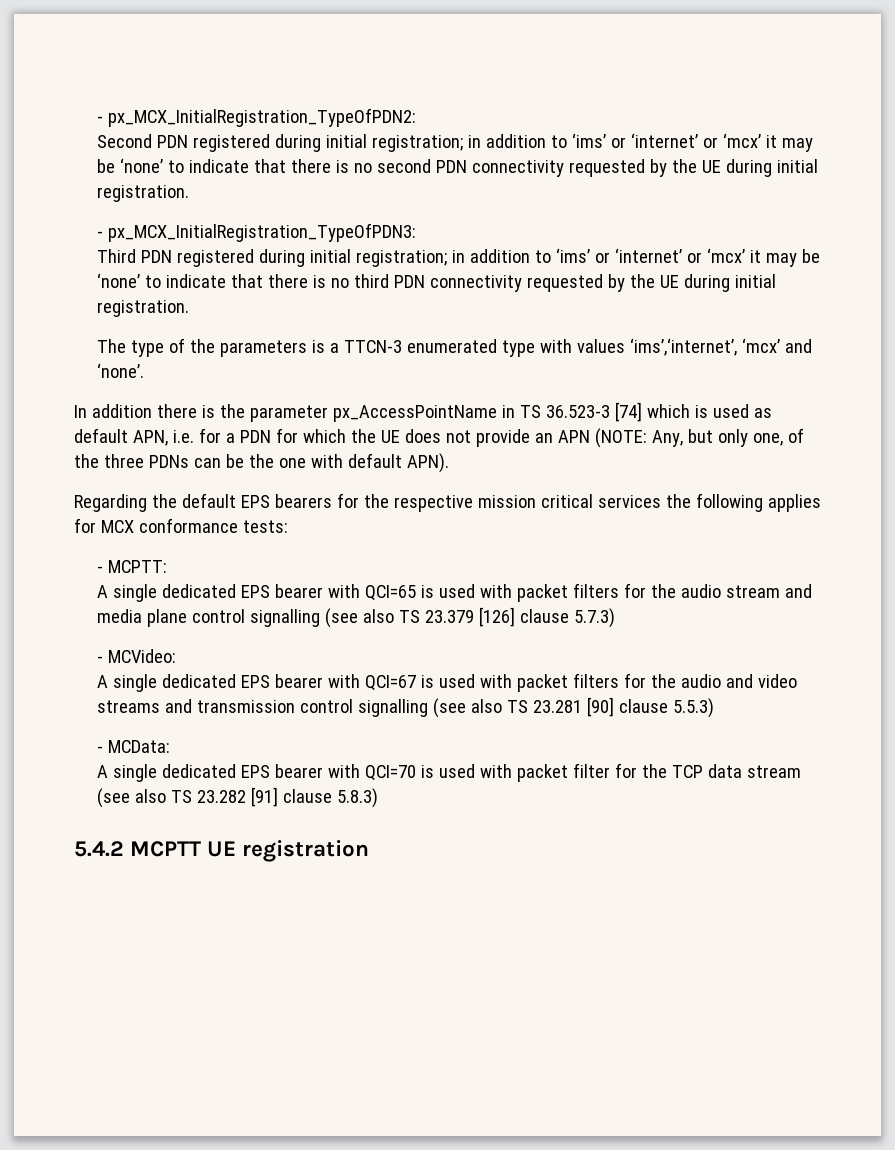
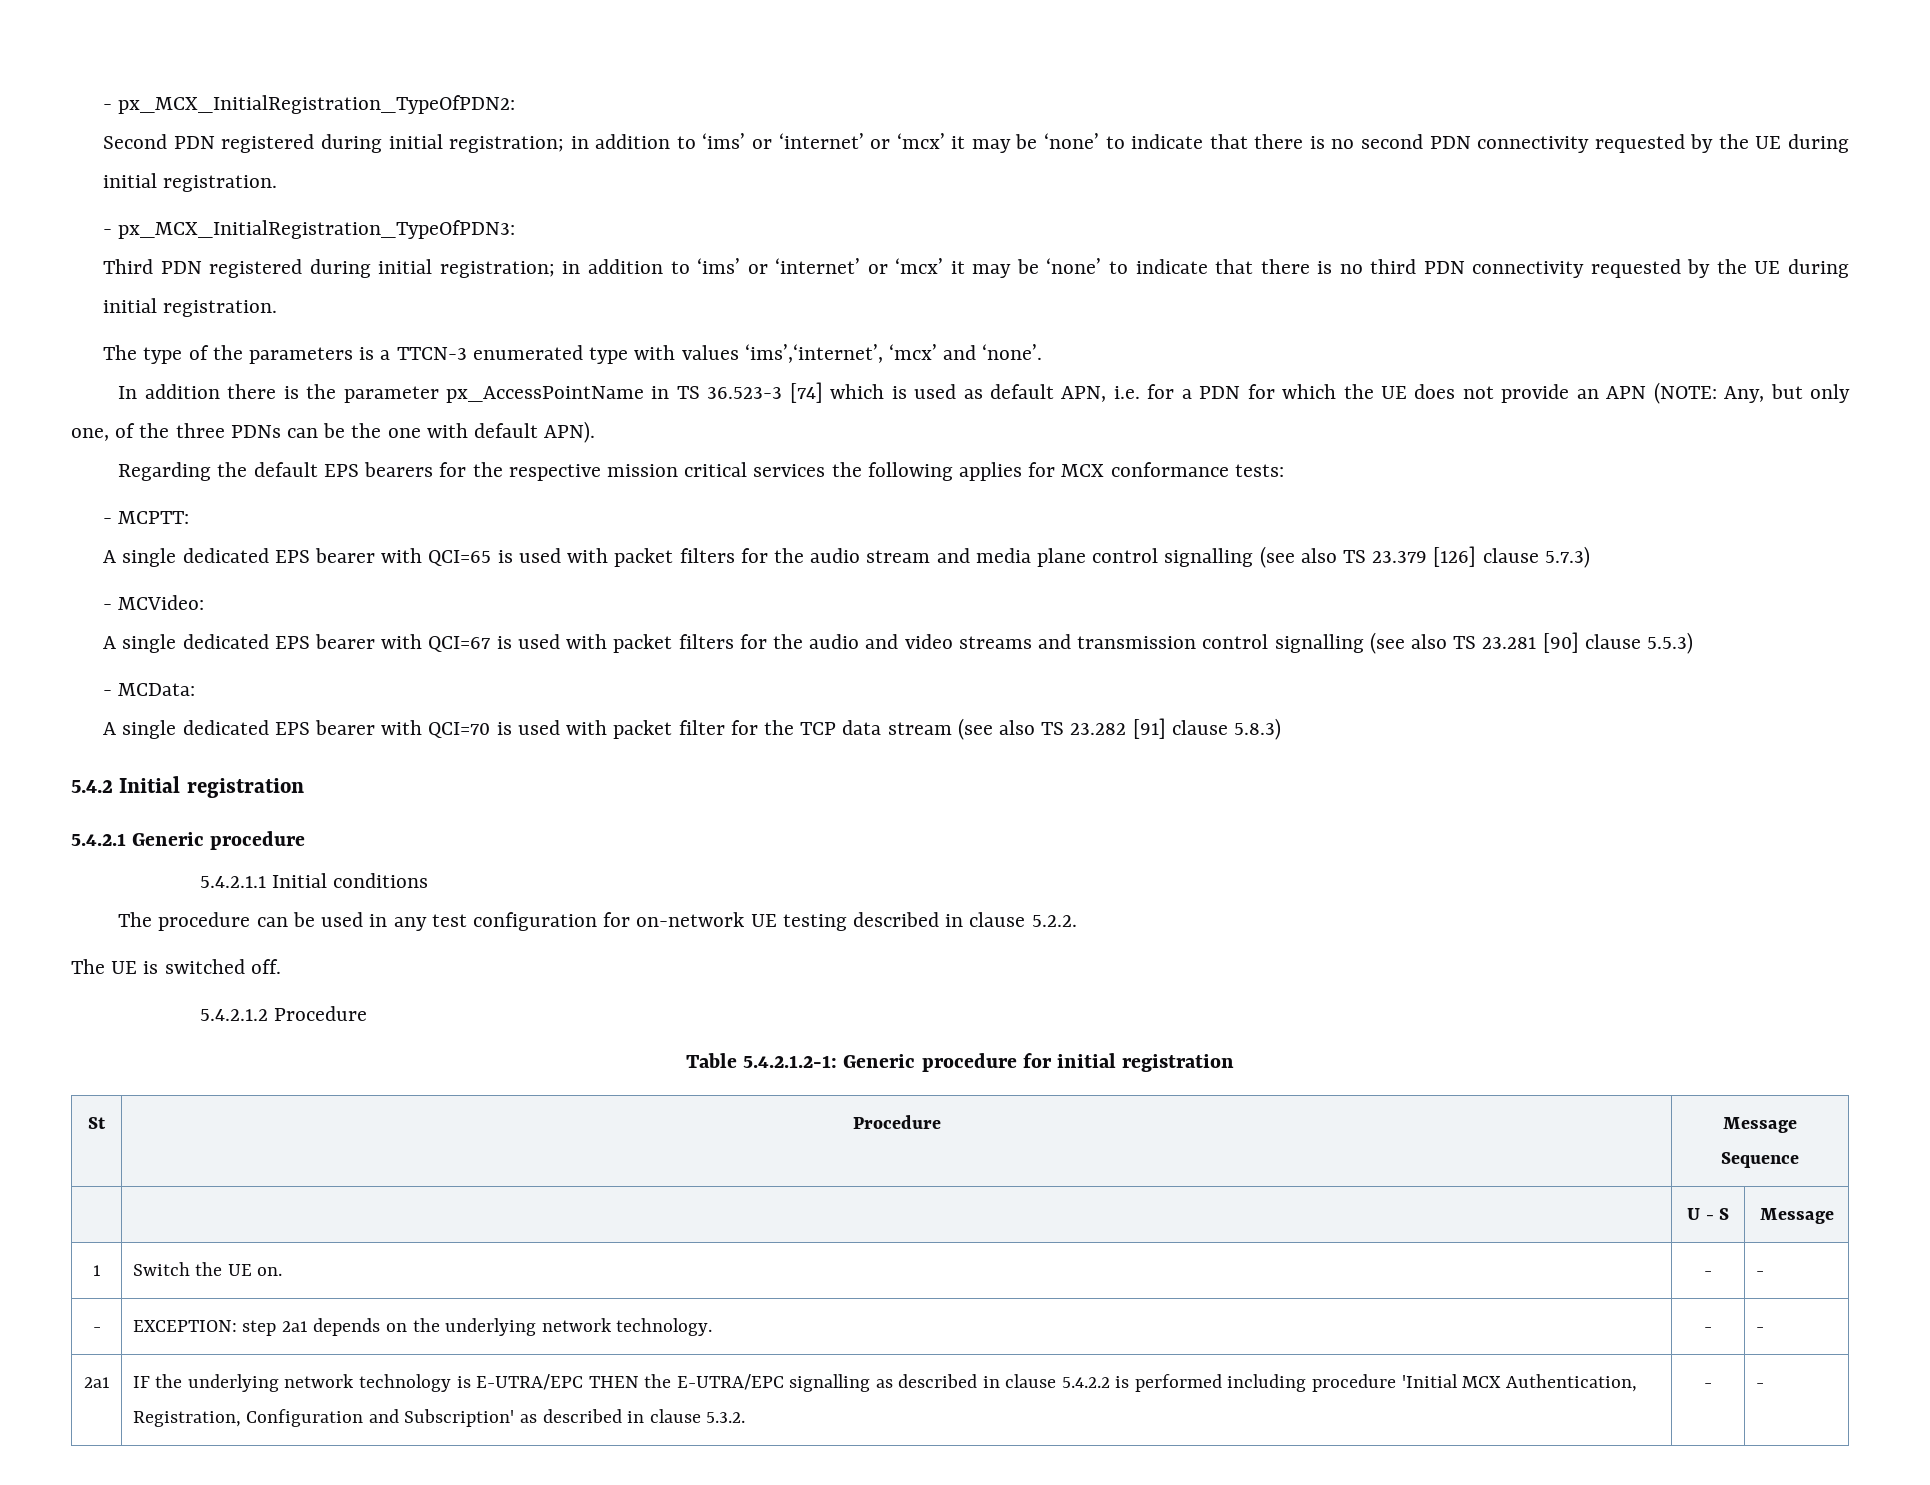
[130,840,370,862] MCPTT UE registration -> [119,776,304,798] [71,831,306,850] [199,873,429,888] [118,912,1077,931] [71,959,281,974] [199,1006,368,1021] [685,1053,1235,1072] [88,1117,106,1129] [852,1115,941,1129] [1723,1117,1797,1133] [1721,1152,1799,1168] [1686,1208,1730,1220] [1759,1208,1834,1224] [92,1265,101,1276] [132,1262,283,1276] [1704,1271,1712,1276] [1755,1271,1764,1276] [92,1327,101,1332] [132,1318,713,1336] [1704,1327,1712,1332] [1755,1327,1764,1332] [83,1377,110,1388] [132,1374,1637,1392] [132,1409,746,1427] [1704,1383,1712,1388] [1755,1383,1764,1388] Initial registration // 5.4.2.1 Generic procedure // 5.4.2.1.1 Initial conditions // The procedure can be used in any test configuration for on-network UE testing described in clause 5.2.2. // The UE is switched off. // 5.4.2.1.2 Procedure // Table 5.4.2.1.2-1: Generic procedure for initial registration // St | Procedure | Message Sequence // | | U - S | Message // 1 | Switch the UE on. | - | - // - | EXCEPTION: step 2a1 depends on the underlying network technology. | - | - // 2a1 | IF the underlying network technology is E-UTRA/EPC THEN the E-UTRA/EPC signalling as described in clause 5.4.2.2 is performed including procedure 'Initial MCX Authentication, Registration, Configuration and Subscription' as described in clause 5.3.2. | - | -

